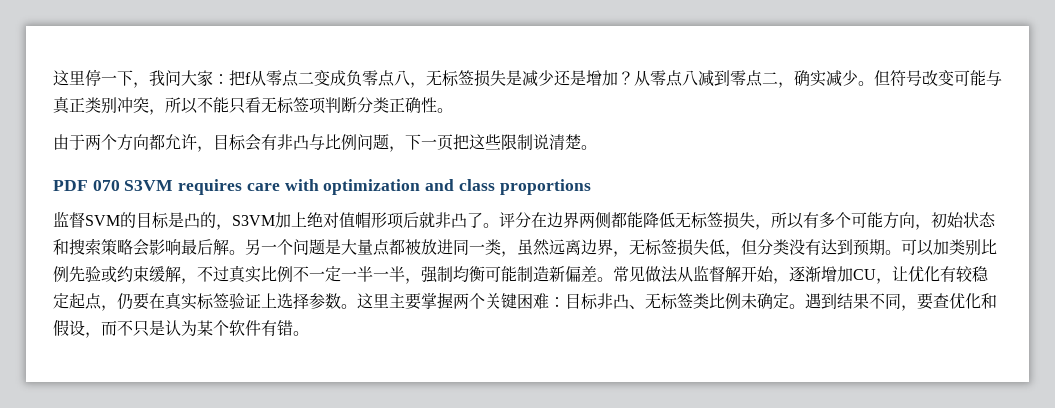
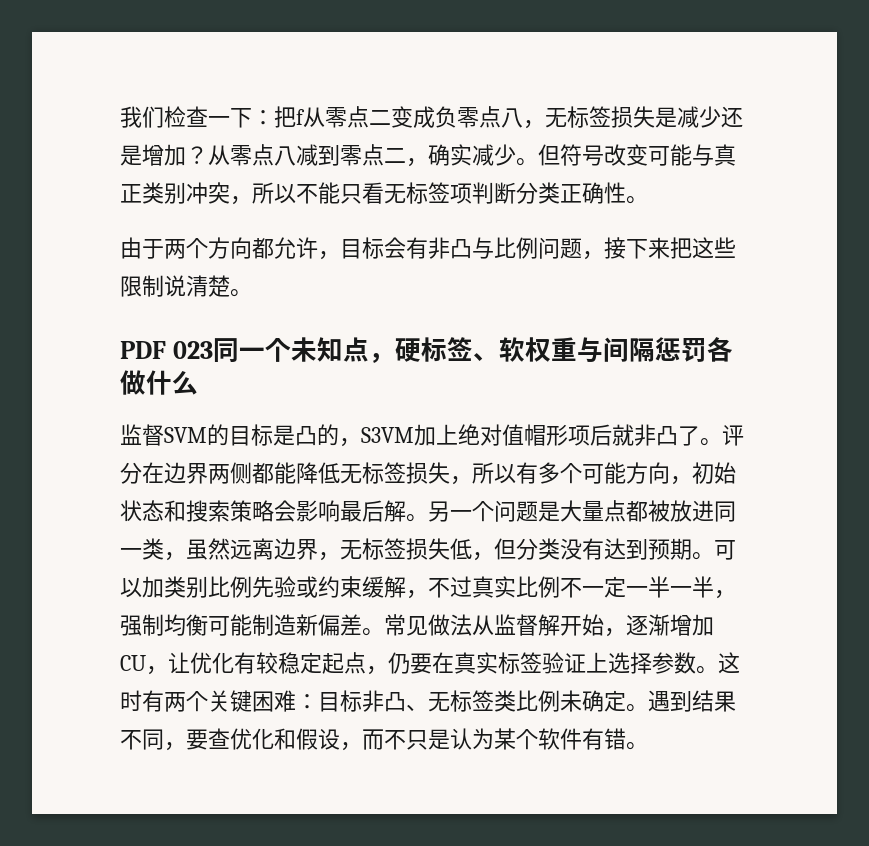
[53,69,213,88] 这里停一下，我问大家 -> [120,106,252,128] 我们检查一下
[405,134,453,151] 下一页 -> [604,237,670,259] 接下来
[92,179,591,195] 070 S3VM requires care with optimization and class proportions -> [172,337,733,363] [120,370,198,395] 023同一个未知点，硬标签、软权重与间隔惩罚各做什么
[373,292,453,310] 里主要掌握 -> [120,690,164,712] 时有

